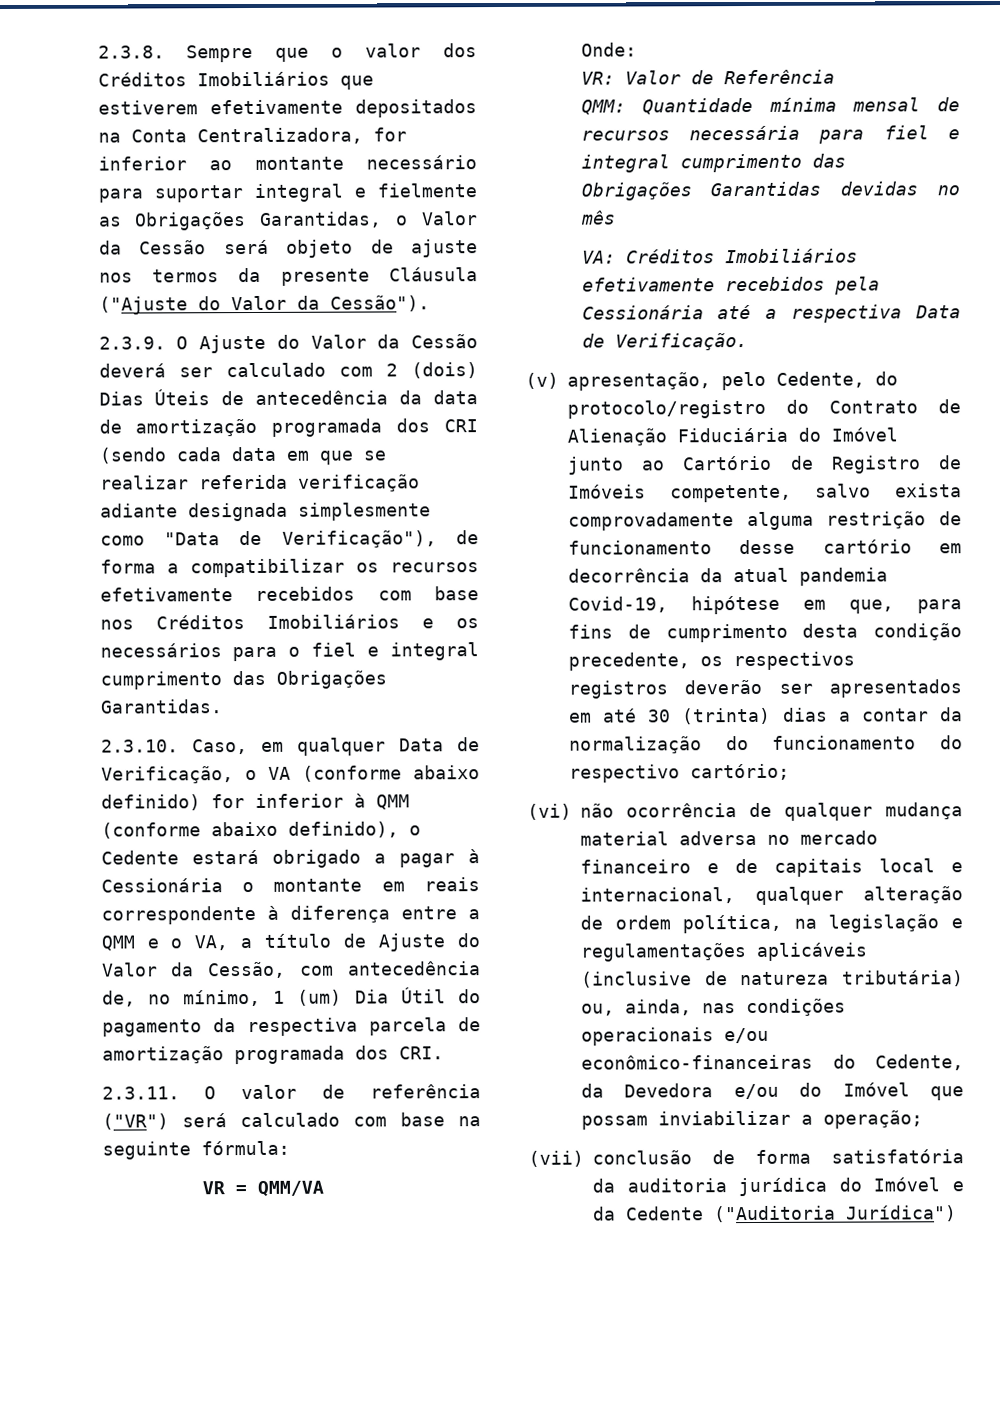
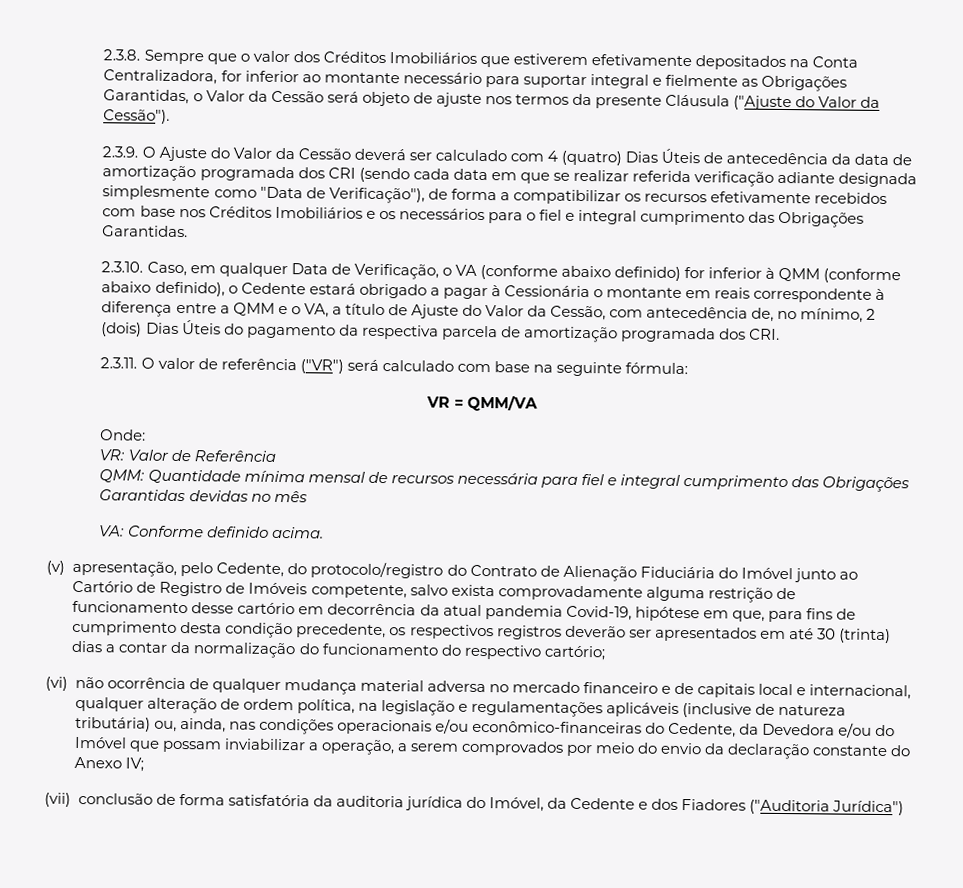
[385,362,478,379] 2 (dois) -> [547,150,623,166] 4 (quatro)
[273,987,446,1006] 1 (um) Dia Útil -> [866,308,877,320] [101,320,221,337] 2 (dois) Dias Úteis
[625,248,858,264] [581,276,880,295] [581,304,961,323] [581,333,748,351] Créditos Imobiliários efetivamente recebidos pela Cessionária até a respectiva Data de Verificação. -> [127,525,324,539] Conforme definido acima.
[823,1110,923,1129] operação; -> [320,739,912,760] [73,756,144,772] operação, a serem comprovados por meio do envio da declaração constante do Anexo IV;
[873,1177,964,1192] [592,1206,704,1221] Imóvel e da Cedente -> [488,797,747,812] Imóvel, da Cedente e dos Fiadores

